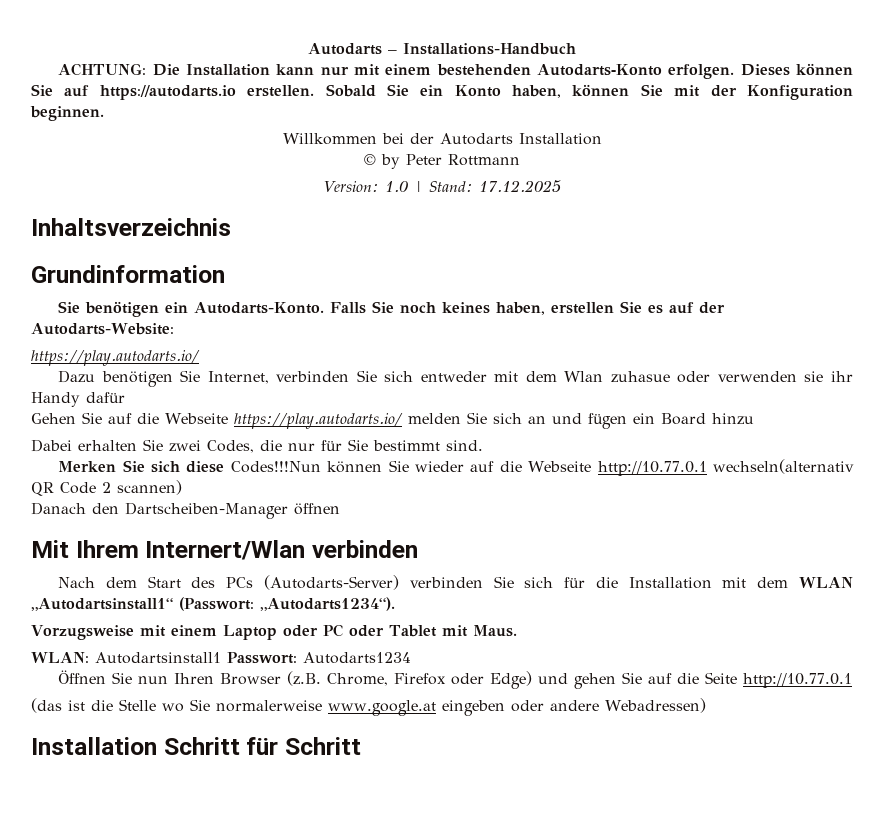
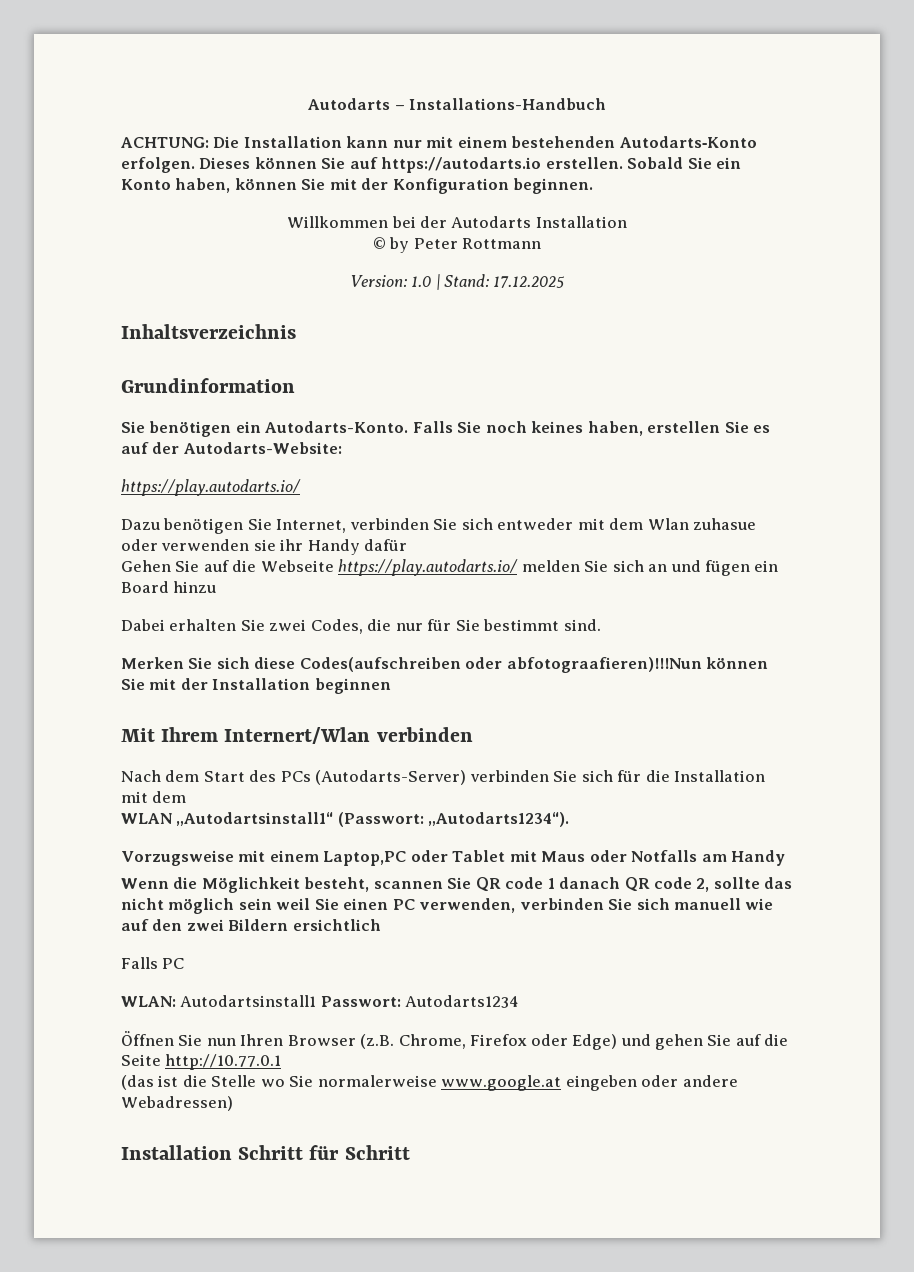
[230,459,854,476] [31,480,182,496] [31,502,340,519] Codes!!!Nun können Sie wieder auf die Webseite http://10.77.0.1 wechseln(alternativ QR Code 2 scannen) // Danach den Dartscheiben-Manager öffnen -> [299,657,769,673] [121,678,391,694] Codes(aufschreiben oder abfotograafieren)!!!Nun können Sie mit der Installation beginnen
(789, 582) none -> (187, 797) //
[222,624,517,640] Laptop oder PC oder Tablet mit Maus. -> [323,850,785,866] [121,877,793,893] [121,898,774,914] [121,919,381,931] [121,957,185,969] Laptop,PC oder Tablet mit Maus oder Notfalls am Handy // Wenn die Möglichkeit besteht, scannen Sie QR code 1 danach QR code 2, sollte das nicht möglich sein weil Sie einen PC verwenden, verbinden Sie sich manuell wie auf den zwei Bildern ersichtlich // Falls PC

